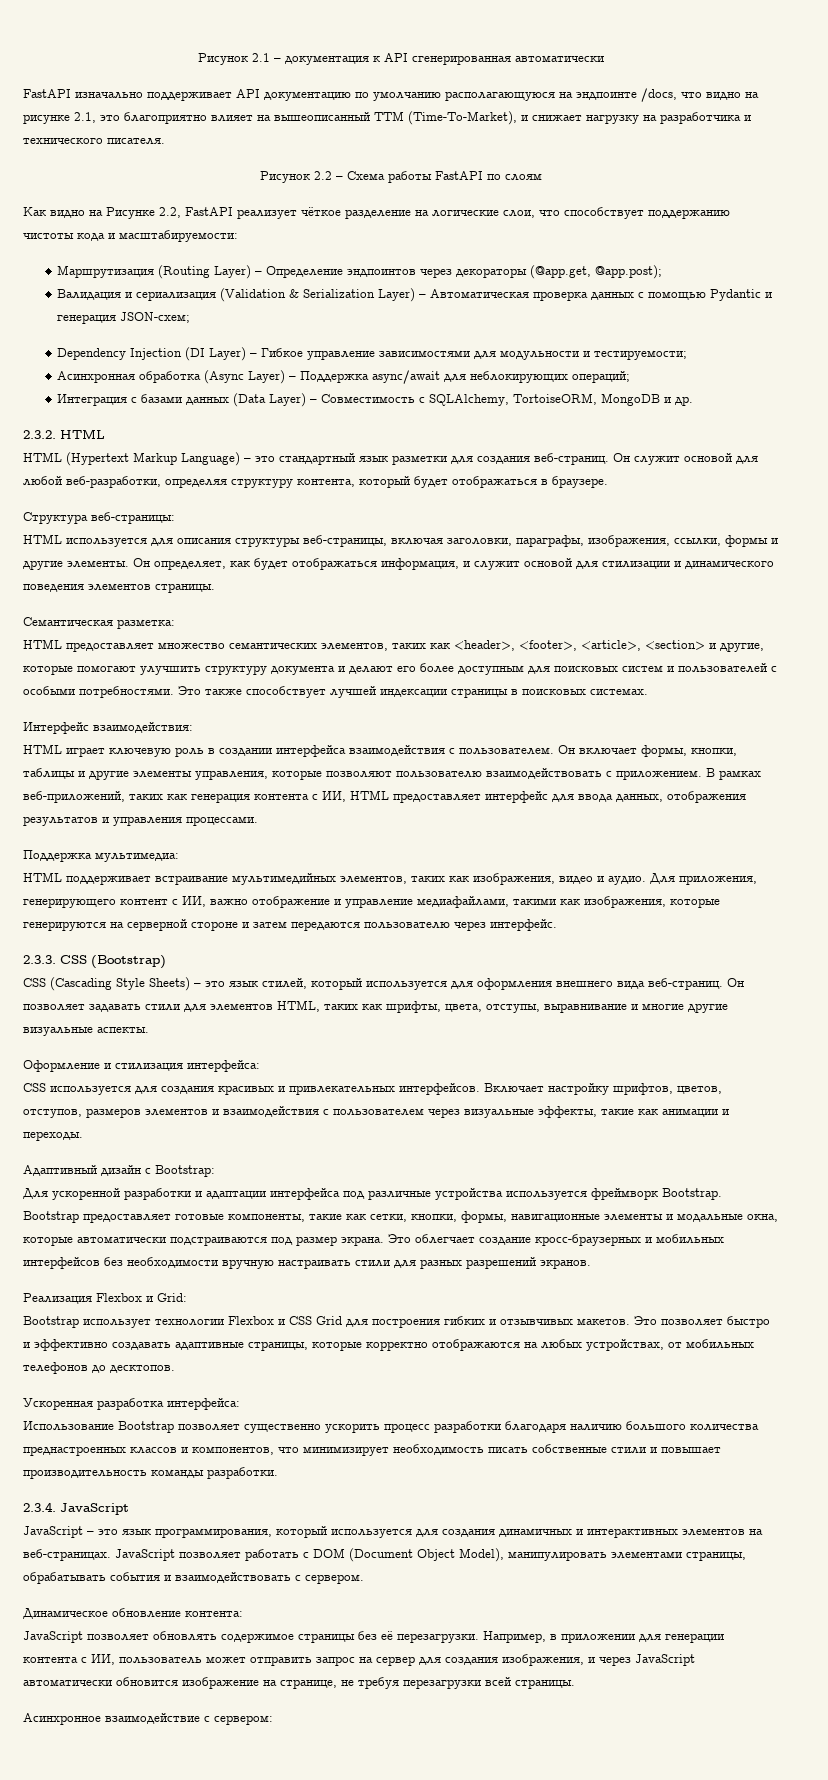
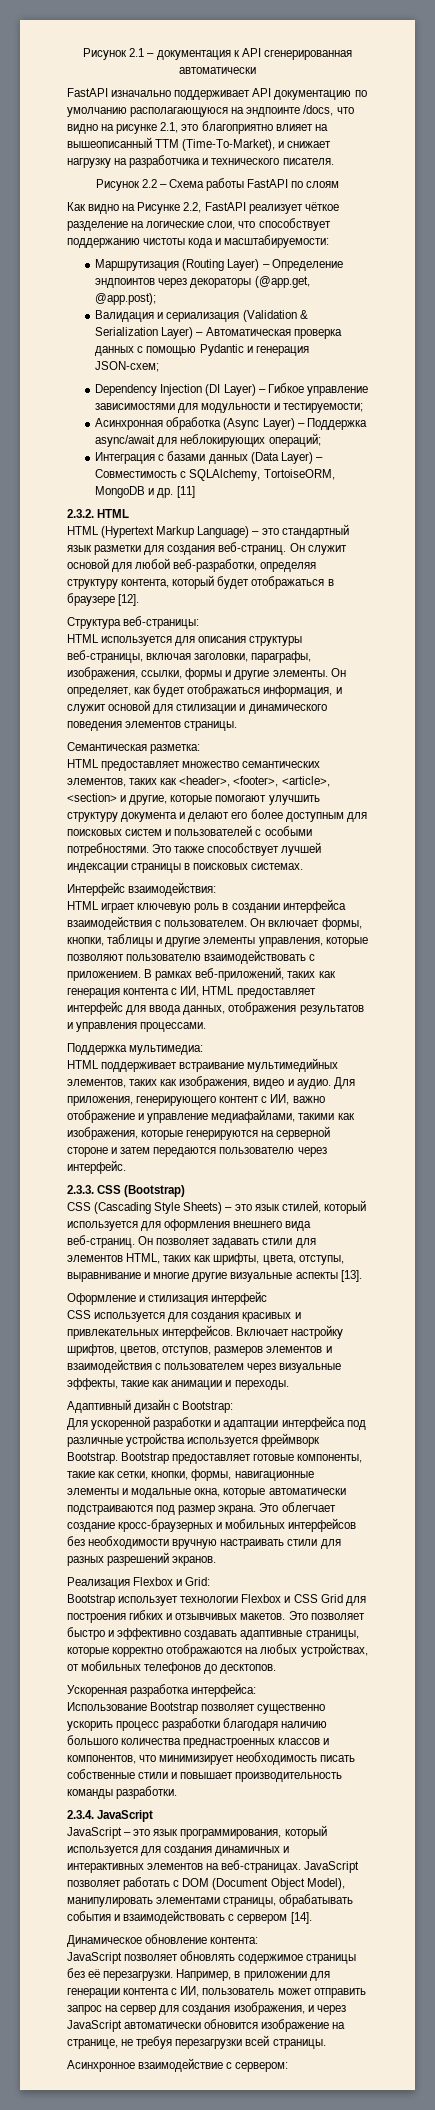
(694, 401) none -> [176,486,195,498] [11]
[552,476,608,488] браузере. -> [67,593,140,606] браузере [12].
[97,1027,149,1033] аспекты. -> [295,1270,362,1282] аспекты [13].
[187,1060,260,1072] интерфейса: -> [211,1291,268,1305] интерфейс
[305,1574,364,1584] сервером. -> [237,1912,312,1924] сервером [14].

